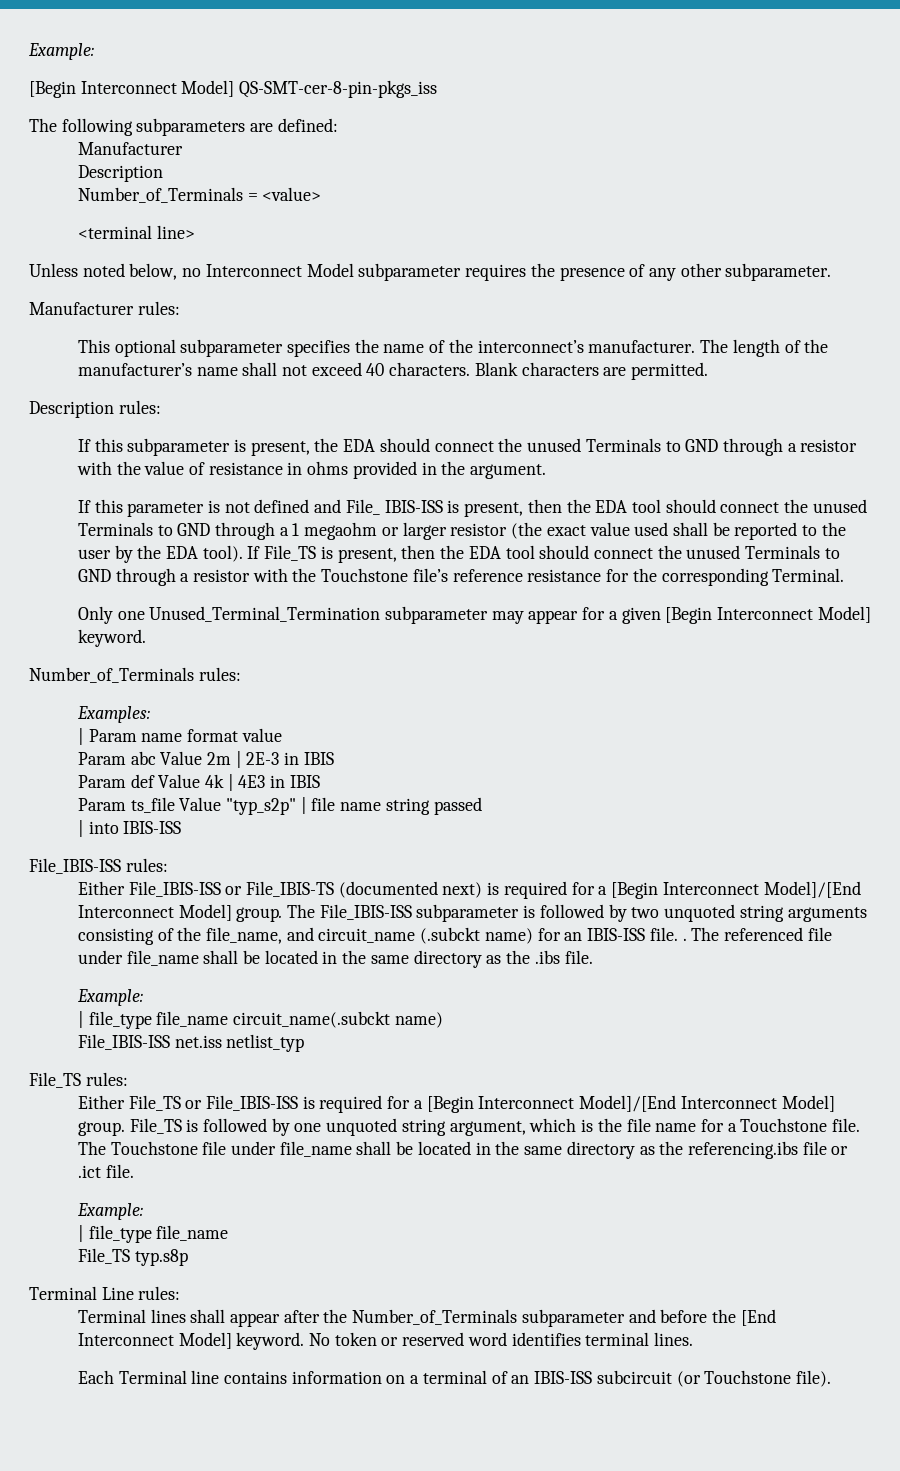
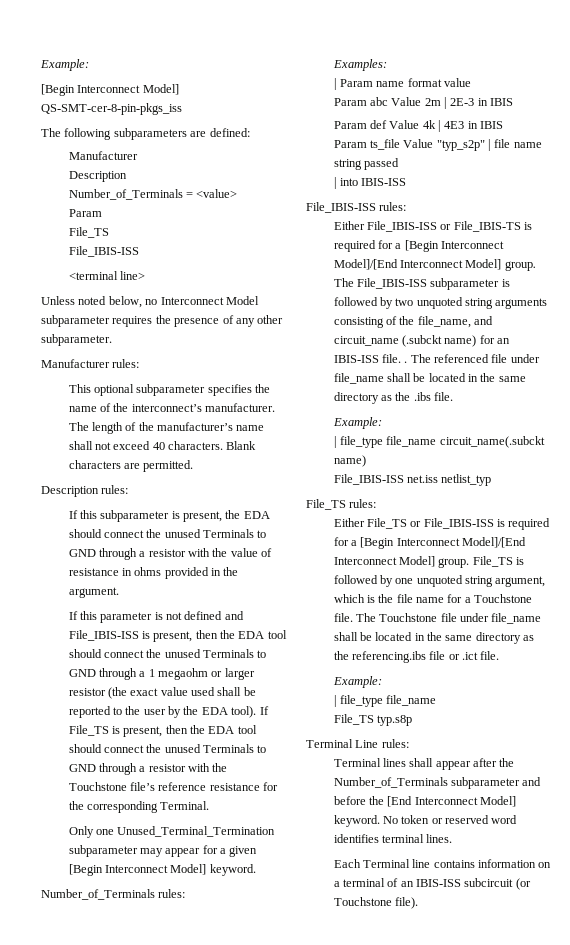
(322, 194) none -> [68,209,102,217] [68,227,109,238] [68,246,139,257] // Param // File_TS // File_IBIS-ISS
[345,499,443,515] File_ IBIS-ISS -> [68,630,139,641] File_IBIS-ISS
[338,881,483,898] (documented next) -> (521, 226) none

